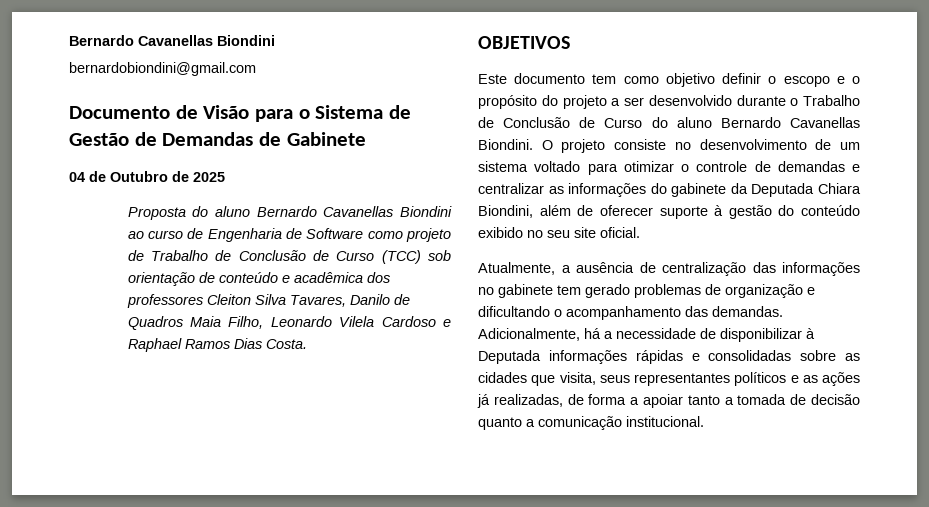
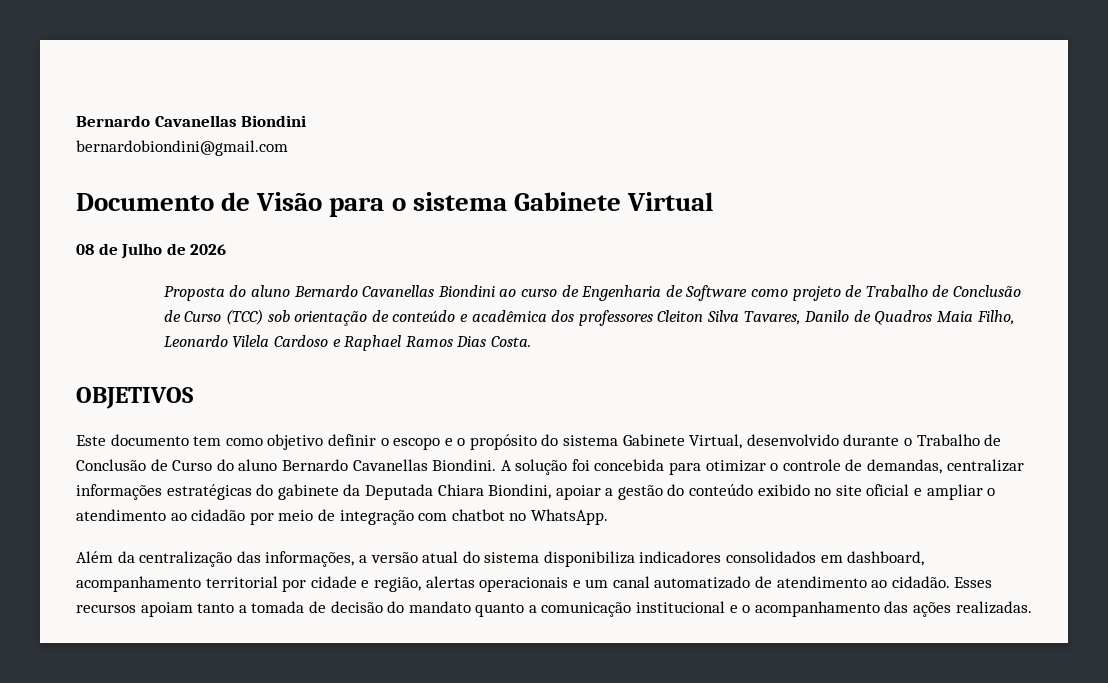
[315,105,412,119] [69,132,366,146] [69,171,225,182] Sistema de Gestão de Demandas de Gabinete // 04 de Outubro de 2025 -> [412,192,714,211] [76,243,227,259] sistema Gabinete Virtual // 08 de Julho de 2026
[562,95,644,109] projeto a ser -> [563,434,743,449] sistema Gabinete Virtual,
[541,139,860,153] [478,161,581,172] O projeto consiste no desenvolvimento de um sistema voltado -> [500,459,665,475] A solução foi concebida
[777,161,860,172] [478,183,647,197] demandas e centralizar as informações -> [867,459,1024,474] [76,484,252,500] demandas, centralizar informações estratégicas
[539,205,724,219] além de oferecer suporte à -> [555,485,614,500] apoiar a
[547,227,640,238] [478,262,860,276] [478,284,815,298] [478,306,783,320] [478,328,815,342] [478,350,860,364] [478,372,860,386] [477,394,683,408] seu site oficial. // Atualmente, a ausência de centralização das informações no gabinete tem gerado problemas de organização e dificultando o acompanhamento das demandas. Adicionalmente, há a necessidade de disponibilizar à Deputada informações rápidas e consolidadas sobre as cidades que visita, seus representantes políticos e as ações já realizadas, de forma a apoiar -> [835,484,996,500] [76,509,608,525] [76,551,925,567] [76,576,993,592] [76,602,193,617] site oficial e ampliar o atendimento ao cidadão por meio de integração com chatbot no WhatsApp. // Além da centralização das informações, a versão atual do sistema disponibiliza indicadores consolidados em dashboard, acompanhamento territorial por cidade e região, alertas operacionais e um canal automatizado de atendimento ao cidadão. Esses recursos apoiam
(860, 399) none -> [387,601,471,613] do mandato
[626,416,704,427] institucional. -> [636,601,1032,617] institucional e o acompanhamento das ações realizadas.

